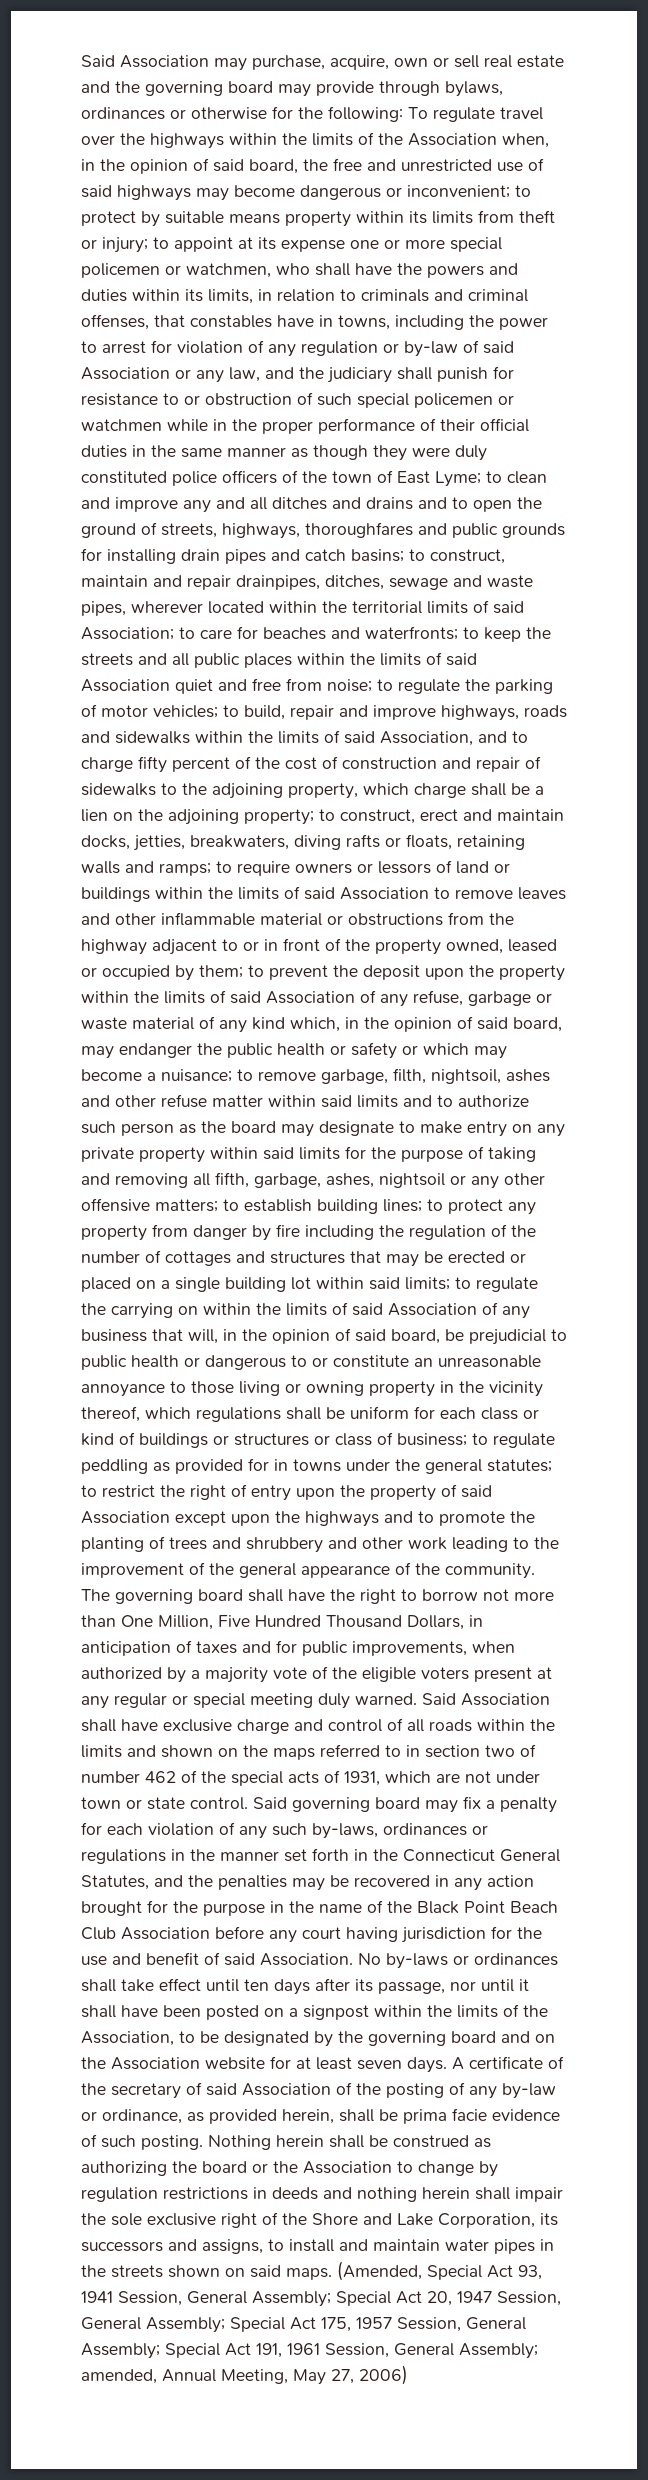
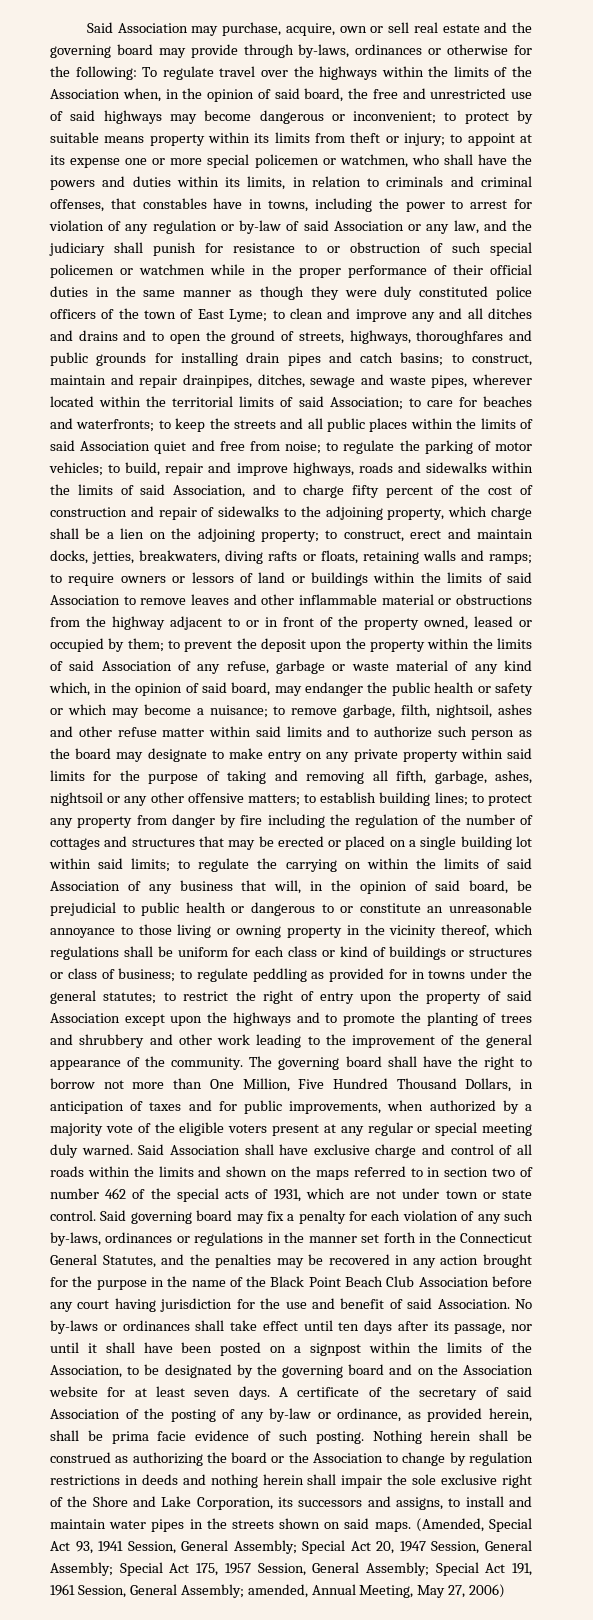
[445,81,503,97] bylaws, -> [298,44,350,58] by-laws,

